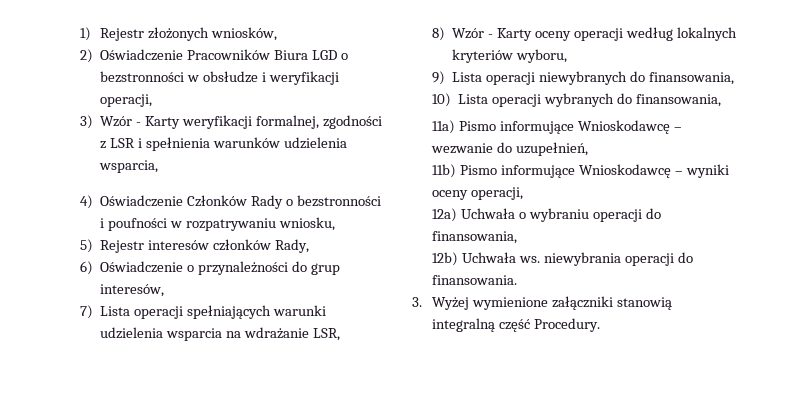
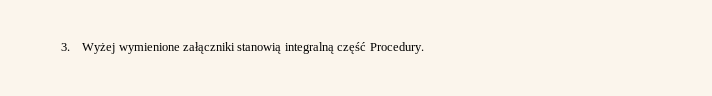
[80,27,278,41] [80,49,349,63] [100,71,340,85] [100,94,153,107] [80,115,382,129] [100,137,347,151] [99,160,159,173] [80,195,382,209] [100,217,336,231] [80,239,310,253] [80,261,341,275] [100,284,165,297] [80,305,327,319] [100,327,341,341] [432,27,737,41] [452,49,568,63] [432,71,735,85] [432,93,722,107] [432,120,682,134] [431,142,588,156] [432,164,729,178] [432,187,524,200] [432,208,661,222] [432,231,518,244] [432,252,693,266] [432,275,518,285] 1) Rejestr złożonych wniosków, // 2) Oświadczenie Pracowników Biura LGD o bezstronności w obsłudze i weryfikacji operacji, // 3) Wzór - Karty weryfikacji formalnej, zgodności z LSR i spełnienia warunków udzielenia wsparcia, // 4) Oświadczenie Członków Rady o bezstronności i poufności w rozpatrywaniu wniosku, // 5) Rejestr interesów członków Rady, // 6) Oświadczenie o przynależności do grup interesów, // 7) Lista operacji spełniających warunki udzielenia wsparcia na wdrażanie LSR, // 8) Wzór - Karty oceny operacji według lokalnych kryteriów wyboru, // 9) Lista operacji niewybranych do finansowania, // 10) Lista operacji wybranych do finansowania, // 11a) Pismo informujące Wnioskodawcę – wezwanie do uzupełnień, // 11b) Pismo informujące Wnioskodawcę – wyniki oceny operacji, // 12a) Uchwała o wybraniu operacji do finansowania, // 12b) Uchwała ws. niewybrania operacji do finansowania. // -> (61, 47) none

